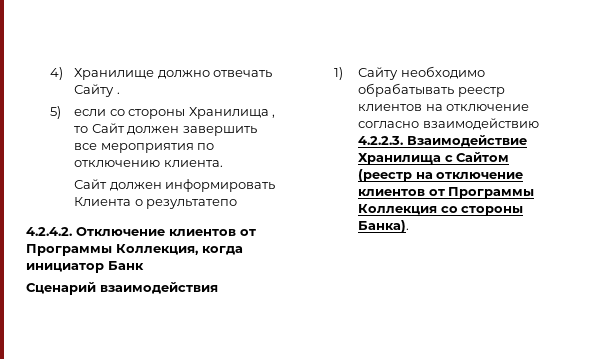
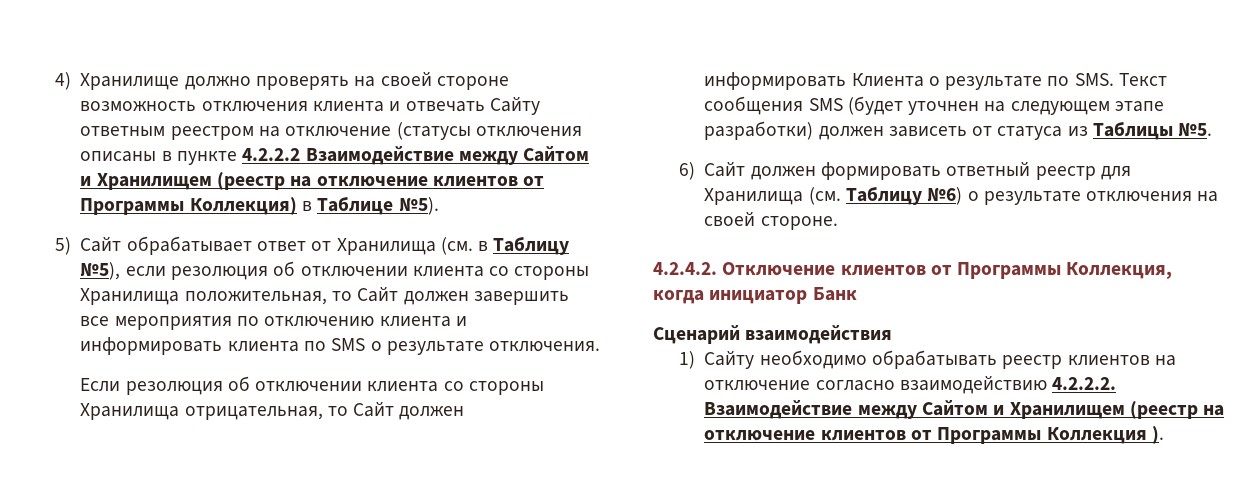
[213,70,273,78] [74,84,120,97] [50,106,276,119] отвечать Сайту . // 5) если со стороны Хранилища , -> [255,71,509,90] [80,96,540,115] [80,122,582,140] [80,146,590,165] [80,172,545,190] [80,196,439,215] [54,236,570,255] [80,261,590,280] [80,288,327,305] проверять на своей стороне возможность отключения клиента и отвечать Сайту ответным реестром на отключение (статусы отключения описаны в пункте 4.2.2.2 Взаимодействие между Сайтом и Хранилищем (реестр на отключение клиентов от Программы Коллекция) в Таблице №5). // 5) Сайт обрабатывает ответ от Хранилища (см. в Таблицу №5), если резолюция об отключении клиента со стороны Хранилища положительная,
[163,160,223,167] клиента. // -> [379,316,467,327] [80,337,601,355] [80,376,544,395] [80,403,348,420] клиента и информировать клиента по SMS о результате отключения. // Если резолюция об отключении клиента со стороны Хранилища отрицательная, то
[146,199,238,209] результатепо -> [945,73,1167,90] [704,96,1164,115] [704,121,1213,140] [678,161,1131,180] [704,186,1219,205] [704,211,838,230] результате по SMS. Текст сообщения SMS (будет уточнен на следующем этапе разработки) должен зависеть от статуса из Таблицы №5. // 6) Сайт должен формировать ответный реестр для Хранилища (см. Таблицу №6) о результате отключения на своей стороне.
[358,135,527,147] [358,152,510,165] 4.2.2.3. Взаимодействие Хранилища с Сайтом -> [1052,377,1117,390] [704,400,1125,419] 4.2.2.2. Взаимодействие между Сайтом и Хранилищем
[440,206,524,216] [358,220,410,233] со стороны Банка). -> [1151,426,1164,444] ).

